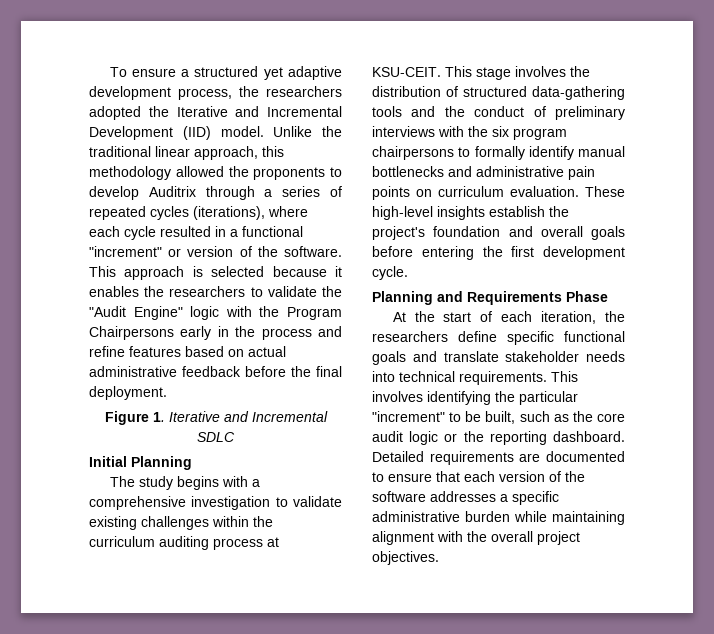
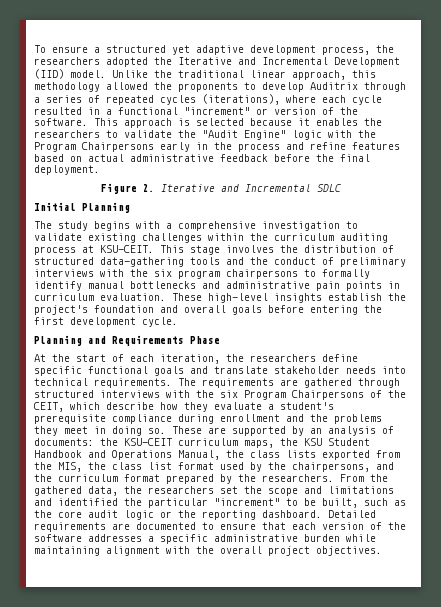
[152,412,165,422] 1. -> [142,184,155,192] 2.
[416,189,432,197] on -> [388,281,400,289] in
[551,371,578,382] [372,391,491,405] This involves identifying -> [178,378,400,388] [34,390,406,400] [34,402,334,412] [34,414,382,424] [34,426,394,436] [34,438,370,448] [34,450,400,460] [34,462,394,472] [34,474,388,484] [34,486,394,496] [34,498,118,506] The requirements are gathered through structured interviews with the six Program Chairpersons of the CEIT, which describe how they evaluate a student's prerequisite compliance during enrollment and the problems they meet in doing so. These are supported by an analysis of documents: the KSU-CEIT curriculum maps, the KSU Student Handbook and Operations Manual, the class lists exported from the MIS, the class list format used by the chairpersons, and the curriculum format prepared by the researchers. From the gathered data, the researchers set the scope and limitations and identified

